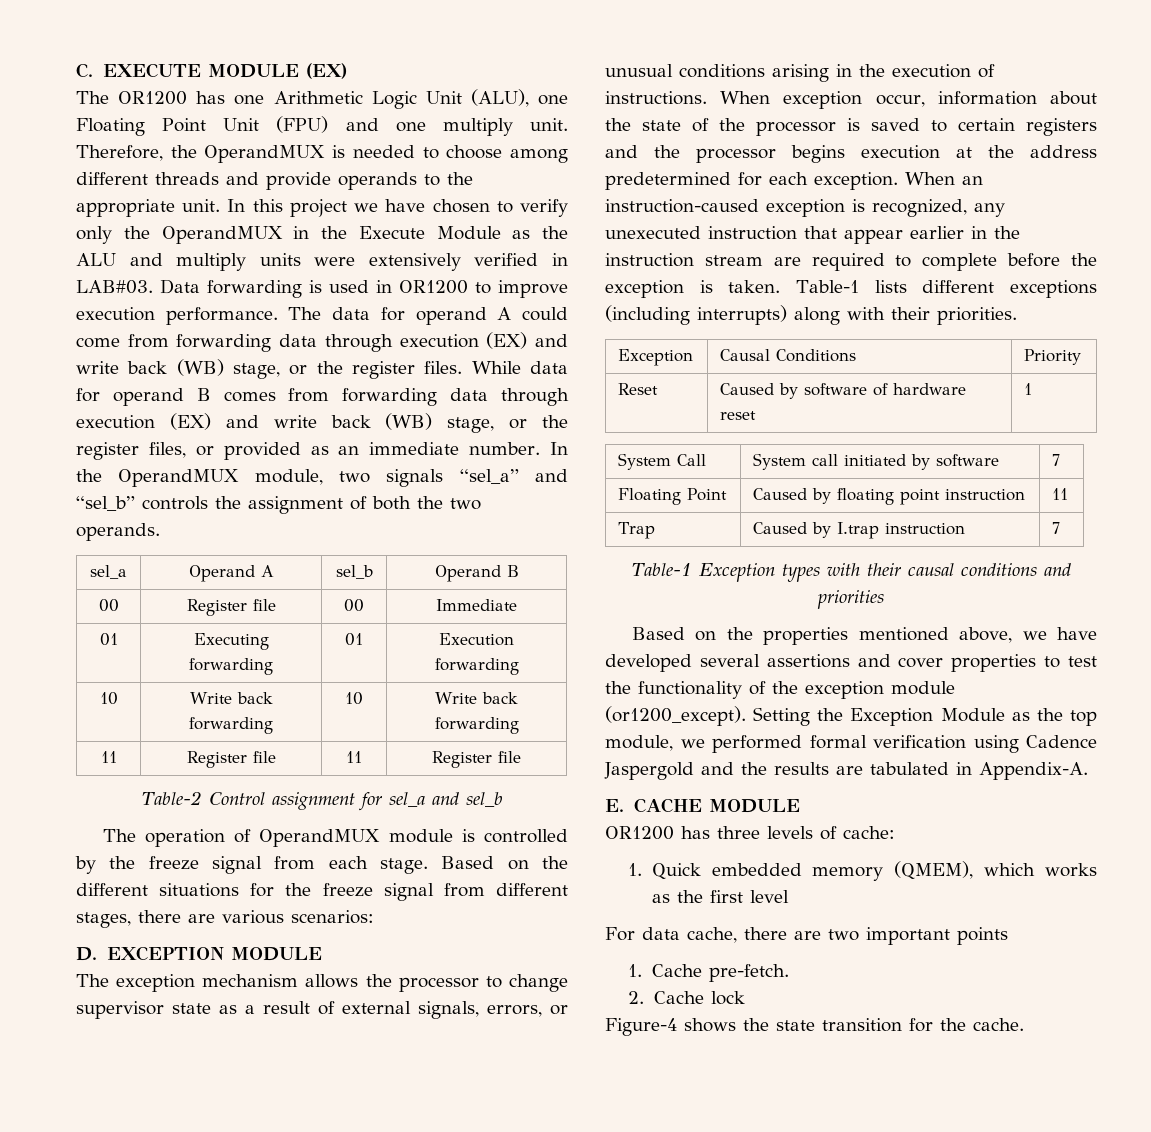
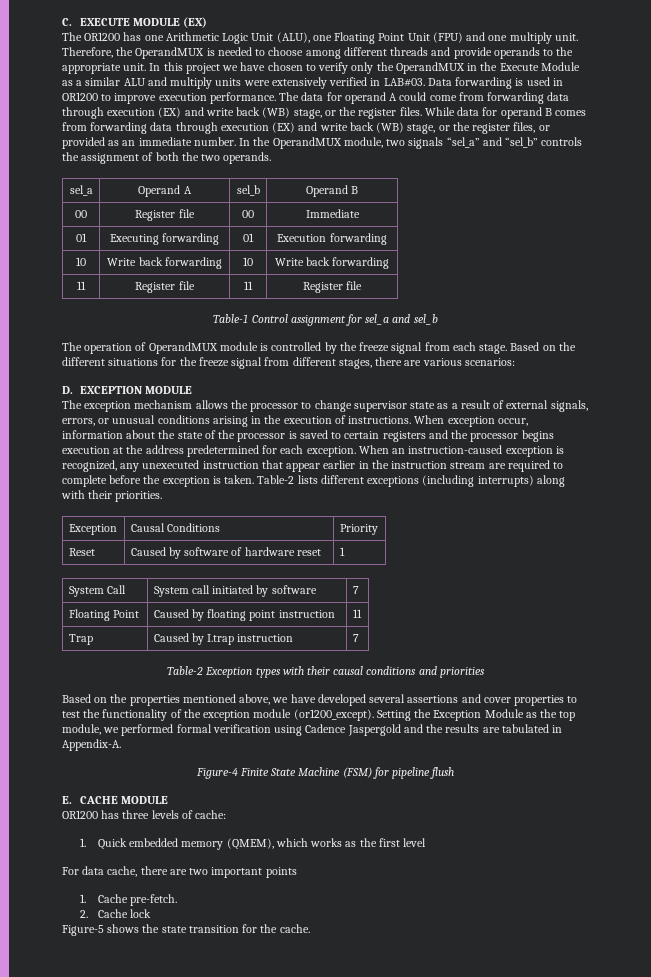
[542,226,568,239] the -> [76,77,121,86] a similar
[141,791,203,805] Table-2 -> [213,314,249,323] Table-1
[796,280,860,293] Table-1 -> [257,475,295,484] Table-2
[631,563,693,576] Table-1 -> [167,666,204,675] Table-2
(1088, 771) none -> [195,767,455,779] // Figure-4 Finite State Machine (FSM) for pipeline flush
[605,1018,677,1036] Figure-4 -> [62,925,104,936] Figure-5

